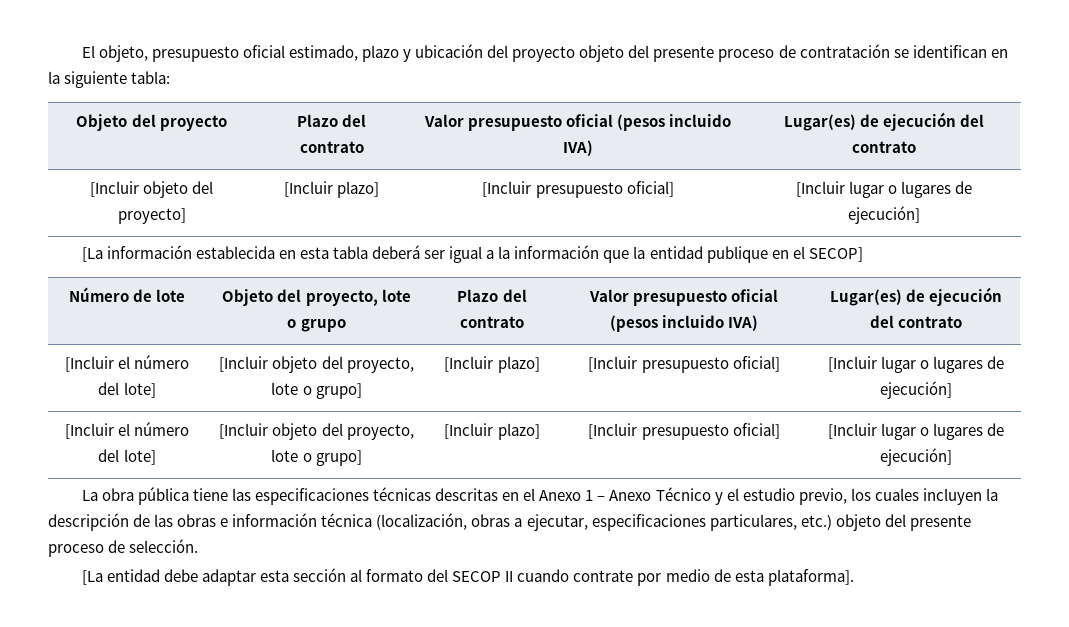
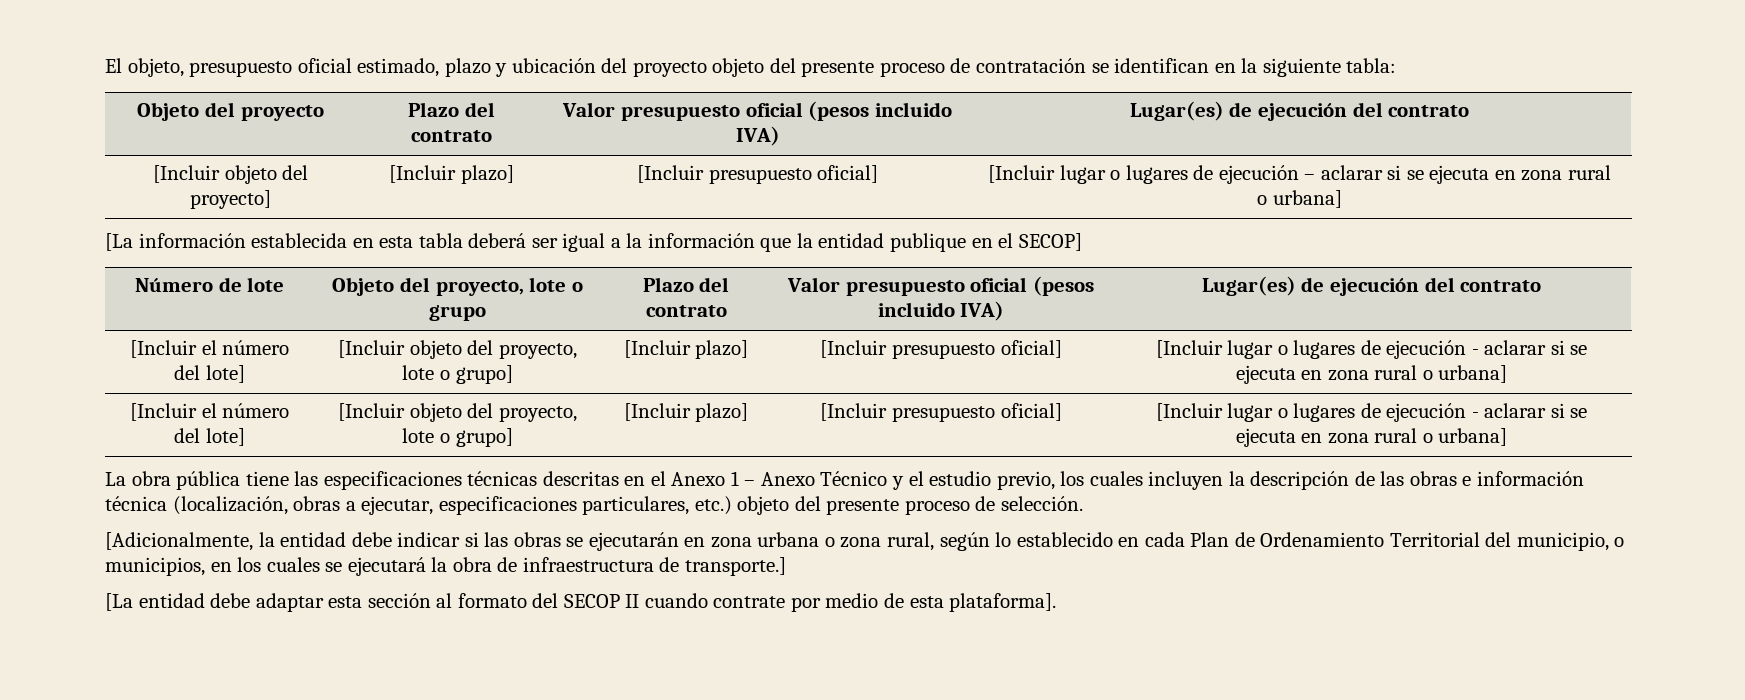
[848,206,920,224] ejecución] -> [1218,165,1611,184] [1257,190,1342,208] ejecución – aclarar si se ejecuta en zona rural o urbana]
[880,381,952,399] ejecución] -> [1386,340,1588,359] [1235,365,1508,384] ejecución - aclarar si se ejecuta en zona rural o urbana]
[880,448,952,466] ejecución] -> [1386,403,1588,422] [1235,428,1508,447] ejecución - aclarar si se ejecuta en zona rural o urbana]
(199, 546) none -> [105,532,1625,551] [105,557,786,576] // [Adicionalmente, la entidad debe indicar si las obras se ejecutarán en zona urbana o zona rural, según lo establecido en cada Plan de Ordenamiento Territorial del municipio, o municipios, en los cuales se ejecutará la obra de infraestructura de transporte.]

